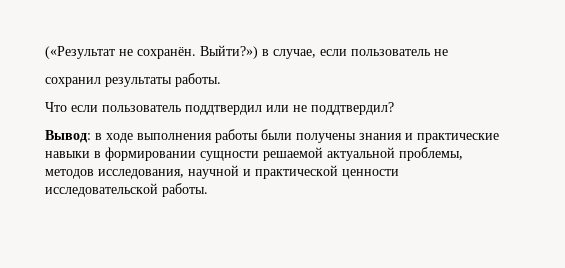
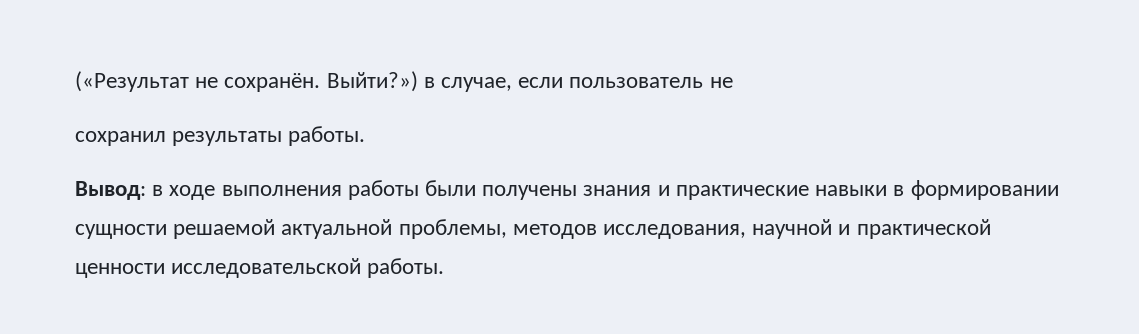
[45,102,394,115] // Что если пользователь поддтвердил или не поддтвердил? -> (366, 136) none

